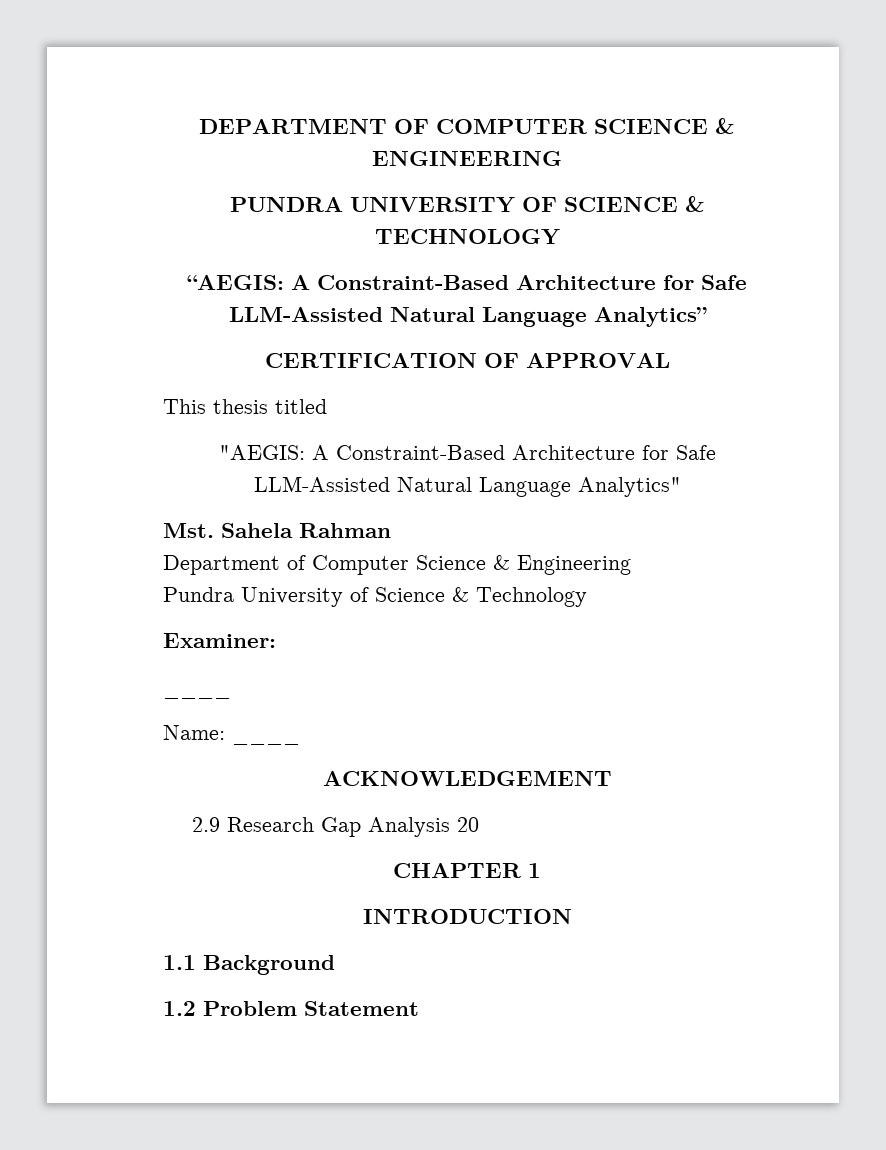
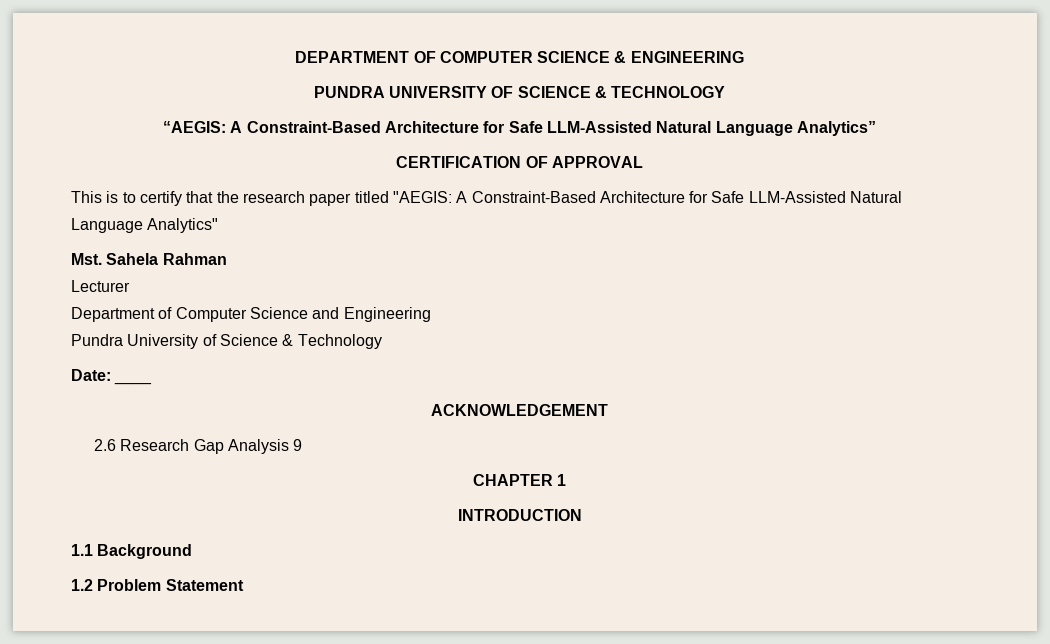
[213,399,268,414] thesis -> [106,191,352,206] is to certify that the research paper
(327, 406) // -> (389, 197) none
(391, 530) none -> [71,280,130,292] // Lecturer
[493,555,510,570] & -> [312,307,340,319] and
[163,633,276,648] [163,694,231,699] [163,725,225,740] Examiner: // ____ // Name: -> [71,369,111,381] Date:
[191,817,220,832] 2.9 -> [94,439,117,451] 2.6
[456,817,479,832] 20 -> [293,439,303,451] 9

